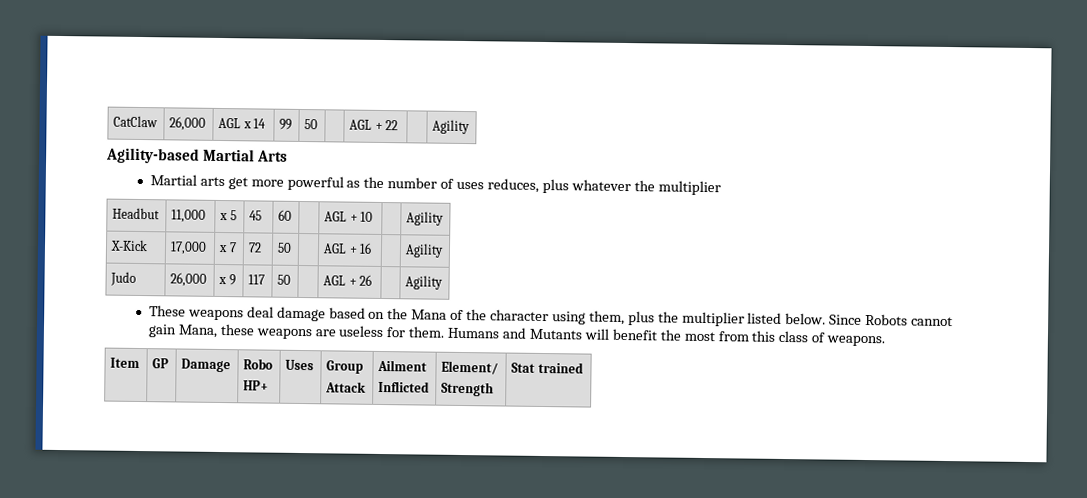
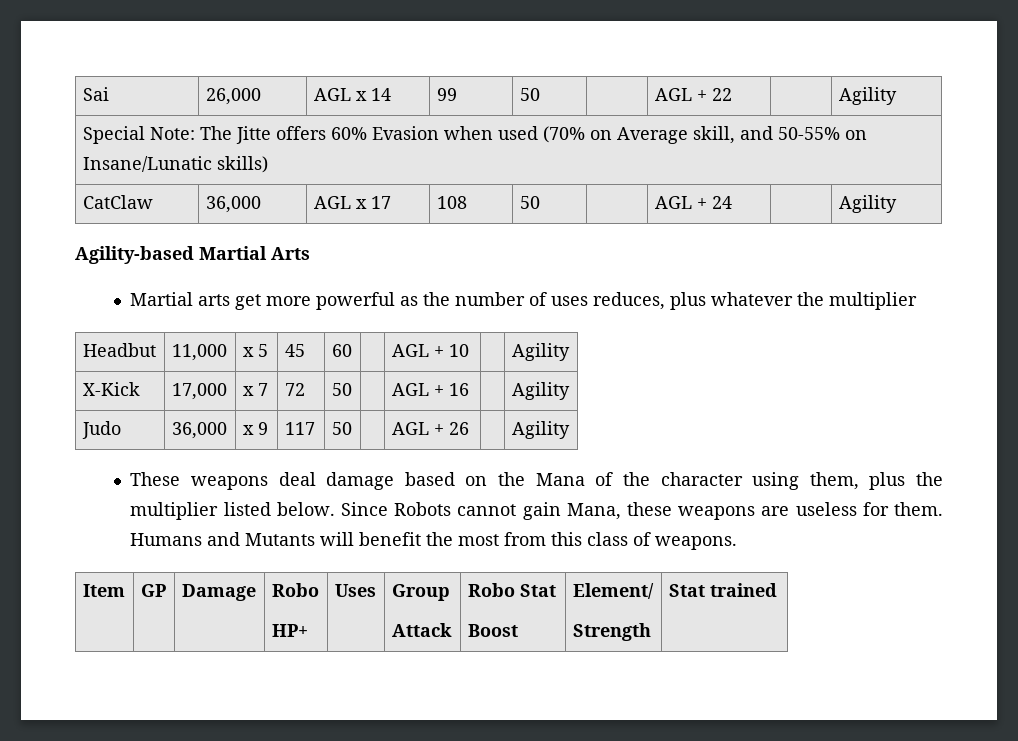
[113,115,159,128] CatClaw -> [82,87,109,101] Sai
(471, 127) none -> [82,126,867,144] [82,156,268,173] [82,195,153,209] [205,196,261,213] [313,196,391,209] [436,196,467,209] [519,196,540,209] [654,196,732,209] [838,195,897,213] // Special Note: The Jitte offers 60% Evasion when used (70% on Average skill, and 50-55% on Insane/Lunatic skills) // CatClaw | 36,000 | AGL x 17 | 108 | 50 | | AGL + 24 | | Agility
[170,272,208,287] 26,000 -> [171,422,227,439] 36,000
[377,359,428,372] [378,380,431,393] Ailment // Inflicted -> [467,583,556,597] [467,624,518,637] Robo Stat // Boost

